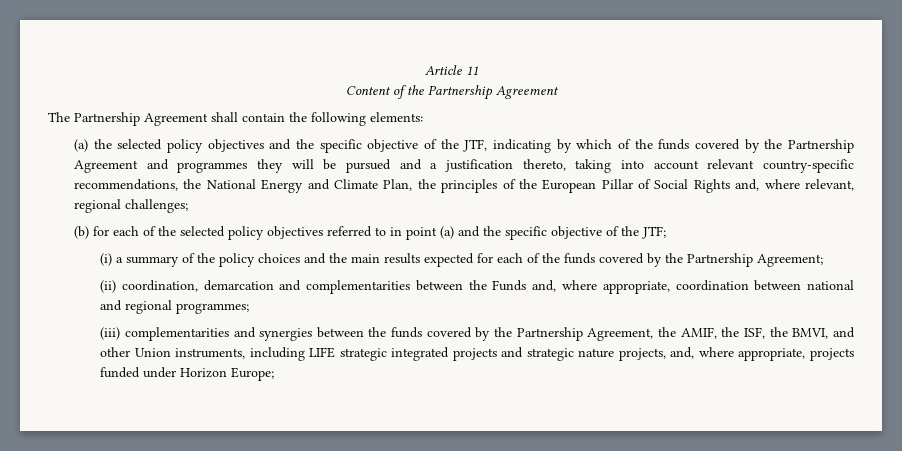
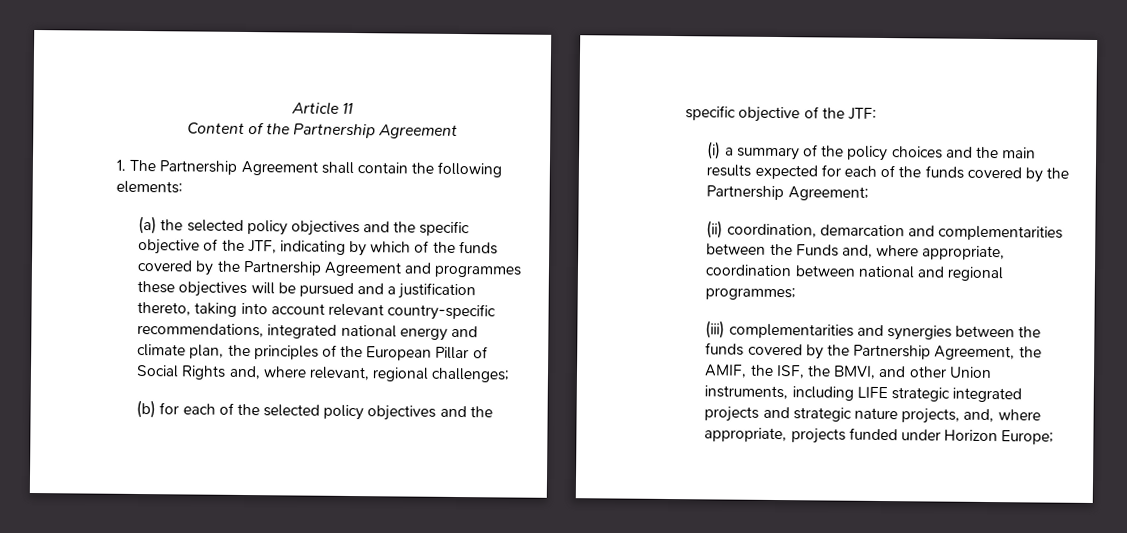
(559, 92) none -> [116,159,126,171] 1.
[257,159,284,173] they -> [137,280,248,298] these objectives
[183,179,413,193] the National Energy and Climate Plan, -> [267,324,478,341] [137,343,225,359] integrated national energy and climate plan,
[327,226,667,240] referred to in point (a) and the specific objective of the JTF; -> [439,405,493,418] [685,105,877,123] and the specific objective of the JTF:

